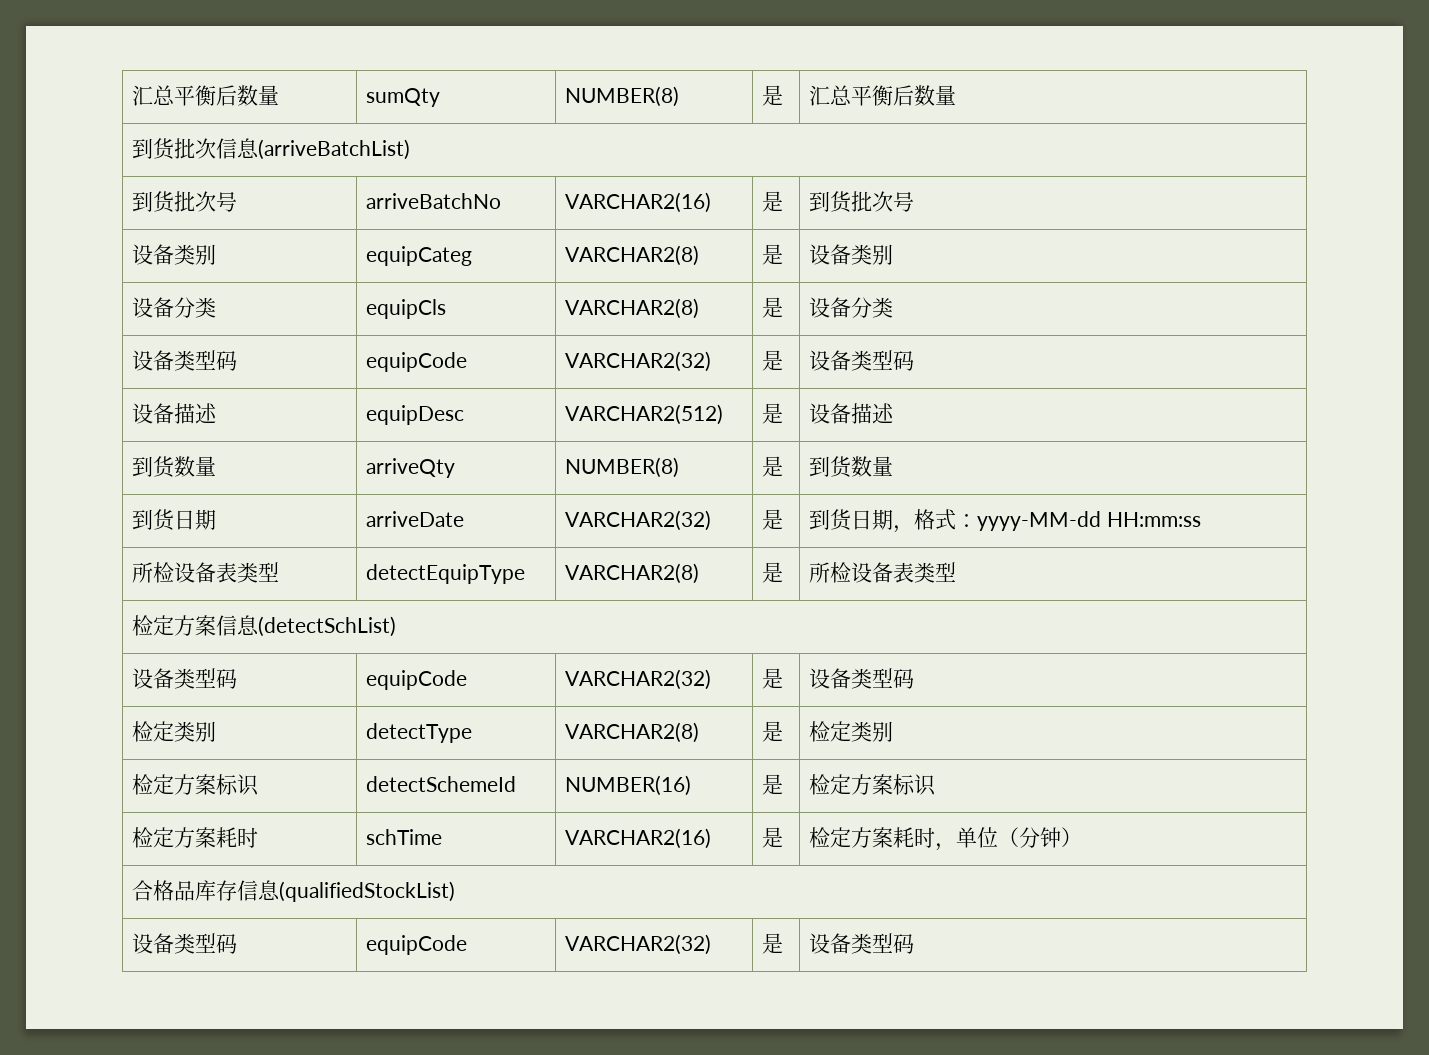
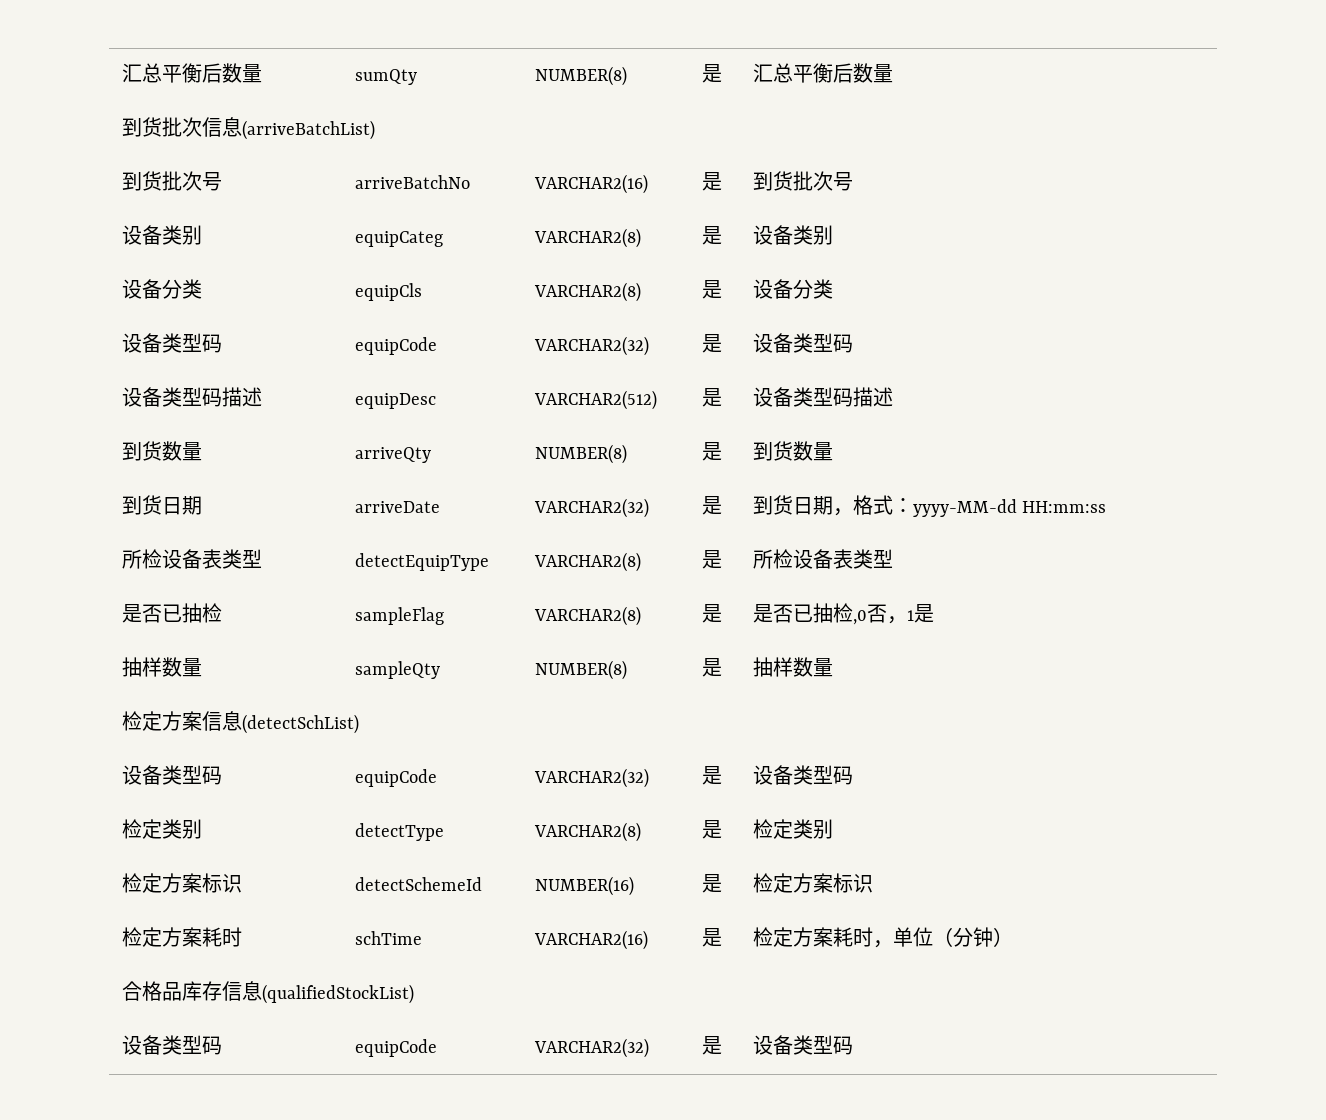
(174, 413) none -> [161,387,222,407] 类型码
(851, 413) none -> [792,387,853,407] 类型码
(956, 572) none -> [121,603,222,623] [354,607,444,625] [533,606,641,626] [701,604,722,623] [752,603,934,625] [121,657,202,677] [354,661,440,679] [534,660,627,680] [701,658,722,677] [752,657,833,677] // 是否已抽检 | sampleFlag | VARCHAR2(8) | 是 | 是否已抽检,0否，1是 // 抽样数量 | sampleQty | NUMBER(8) | 是 | 抽样数量

